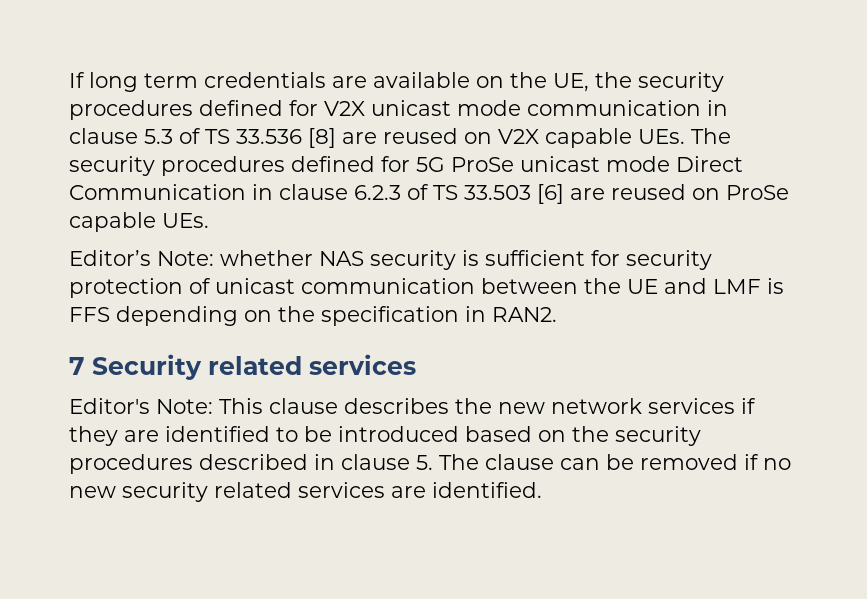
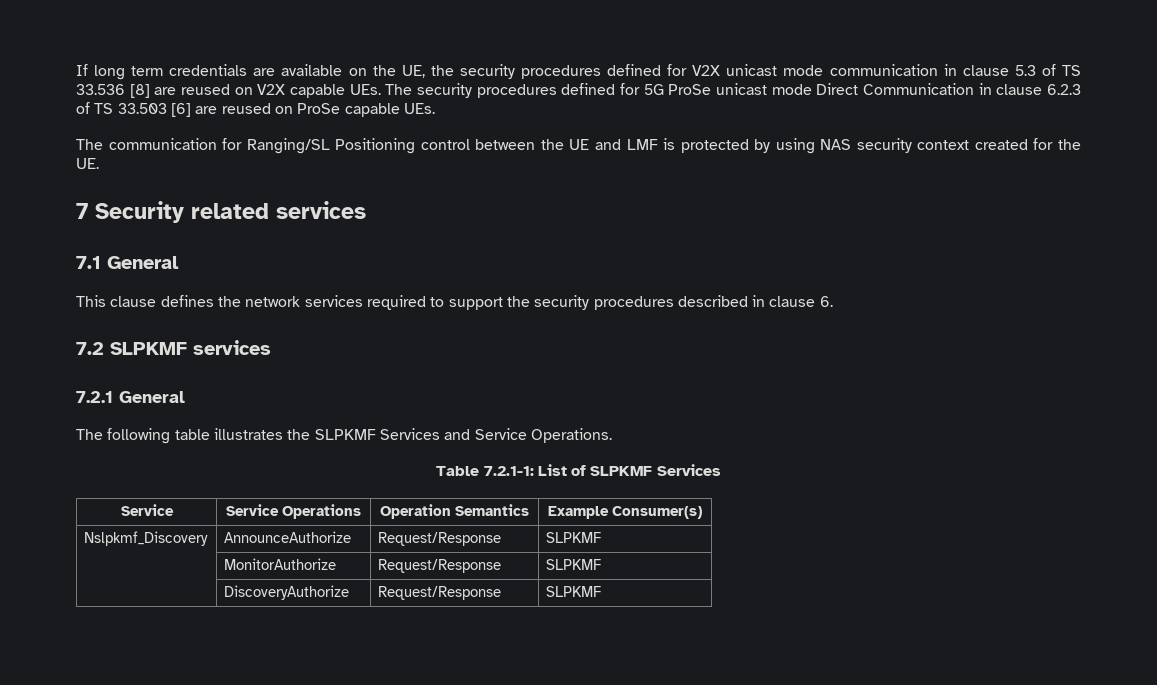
[69,250,712,270] [69,278,475,298] Editor’s Note: whether NAS security is sufficient for security protection of unicast communication -> [76,138,470,154] The communication for Ranging/SL Positioning control
[69,306,557,326] [69,354,416,380] [69,398,756,414] [69,426,566,446] FFS depending on the specification in RAN2. // 7 Security related services // Editor's Note: This clause describes the new network services if they are identified to be introduced based on -> [680,138,1081,154] [76,158,99,169] [76,201,366,223] [76,256,179,269] [76,295,503,310] protected by using NAS security context created for the UE. // 7 Security related services // 7.1 General // This clause defines the network services required to support
[416,454,791,470] [69,482,542,502] 5. The clause can be removed if no new security related services are identified. -> [819,296,833,307] [76,340,271,355] [76,391,185,403] [76,428,612,444] [436,464,721,476] [120,504,174,516] [226,504,361,519] [380,504,529,519] [548,506,702,519] [84,531,209,546] [224,531,352,543] [378,532,502,546] [546,532,602,543] [224,558,337,570] [378,559,502,573] [546,559,602,570] [224,585,350,600] [378,586,502,600] [546,586,602,597] 6. // 7.2 SLPKMF services // 7.2.1 General // The following table illustrates the SLPKMF Services and Service Operations. // Table 7.2.1-1: List of SLPKMF Services // Service | Service Operations | Operation Semantics | Example Consumer(s) // Nslpkmf_Discovery | AnnounceAuthorize | Request/Response | SLPKMF // | MonitorAuthorize | Request/Response | SLPKMF // | DiscoveryAuthorize | Request/Response | SLPKMF

